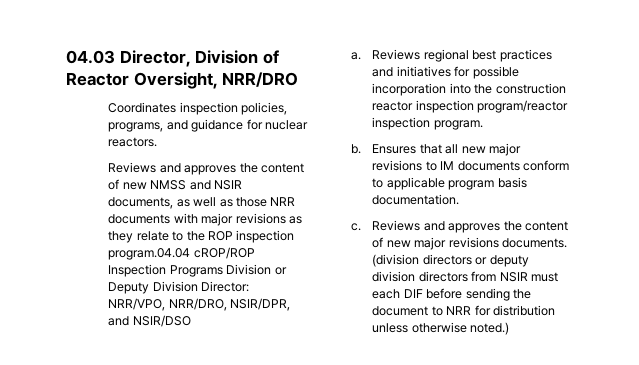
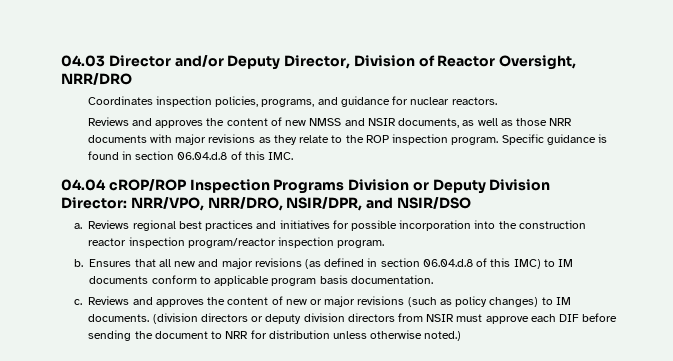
(115, 57) none -> [108,55,281,70] Director and/or Deputy
[108,248,191,260] program.04.04 -> [451,134,607,145] [87,151,294,160] [61,179,106,191] program. Specific guidance is found in section 06.04.d.8 of this IMC. // 04.04
[488,143,521,156] [372,160,423,171] major revisions -> [198,258,541,269] and major revisions (as defined in section 06.04.d.8 of this IMC)
[414,237,499,250] major revisions -> [309,296,571,307] or major revisions (such as policy changes) to IM
(558, 277) none -> [485,316,529,324] approve

